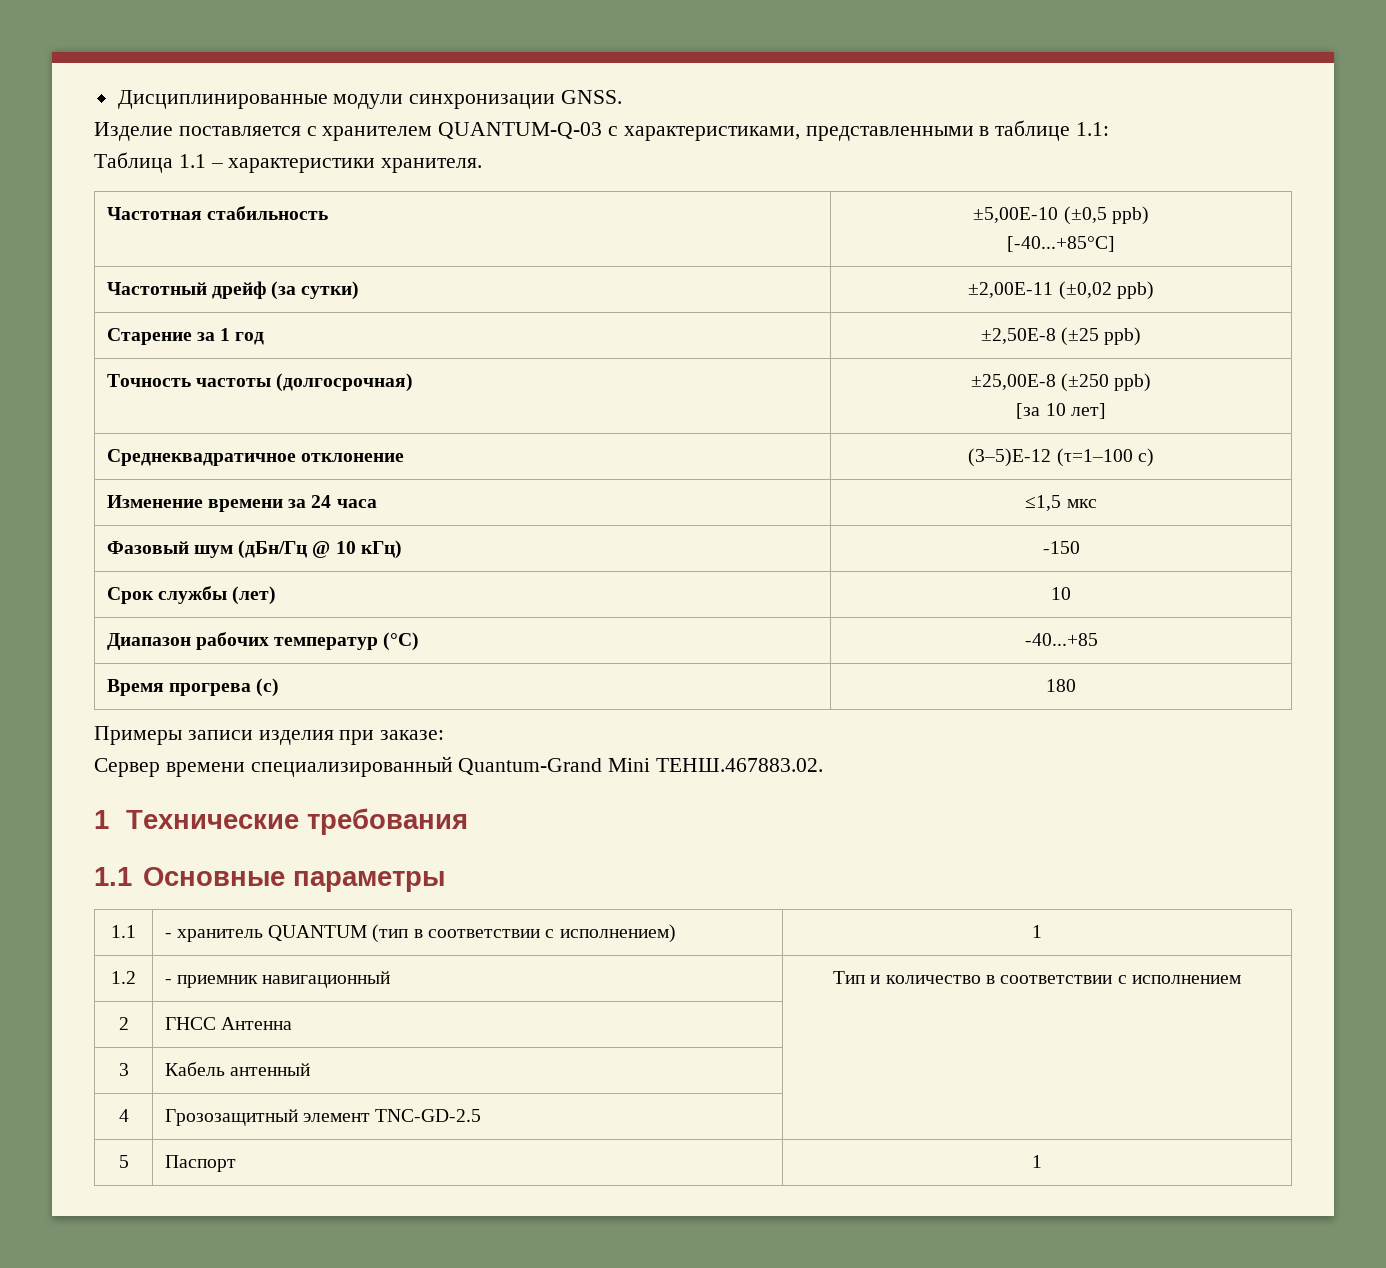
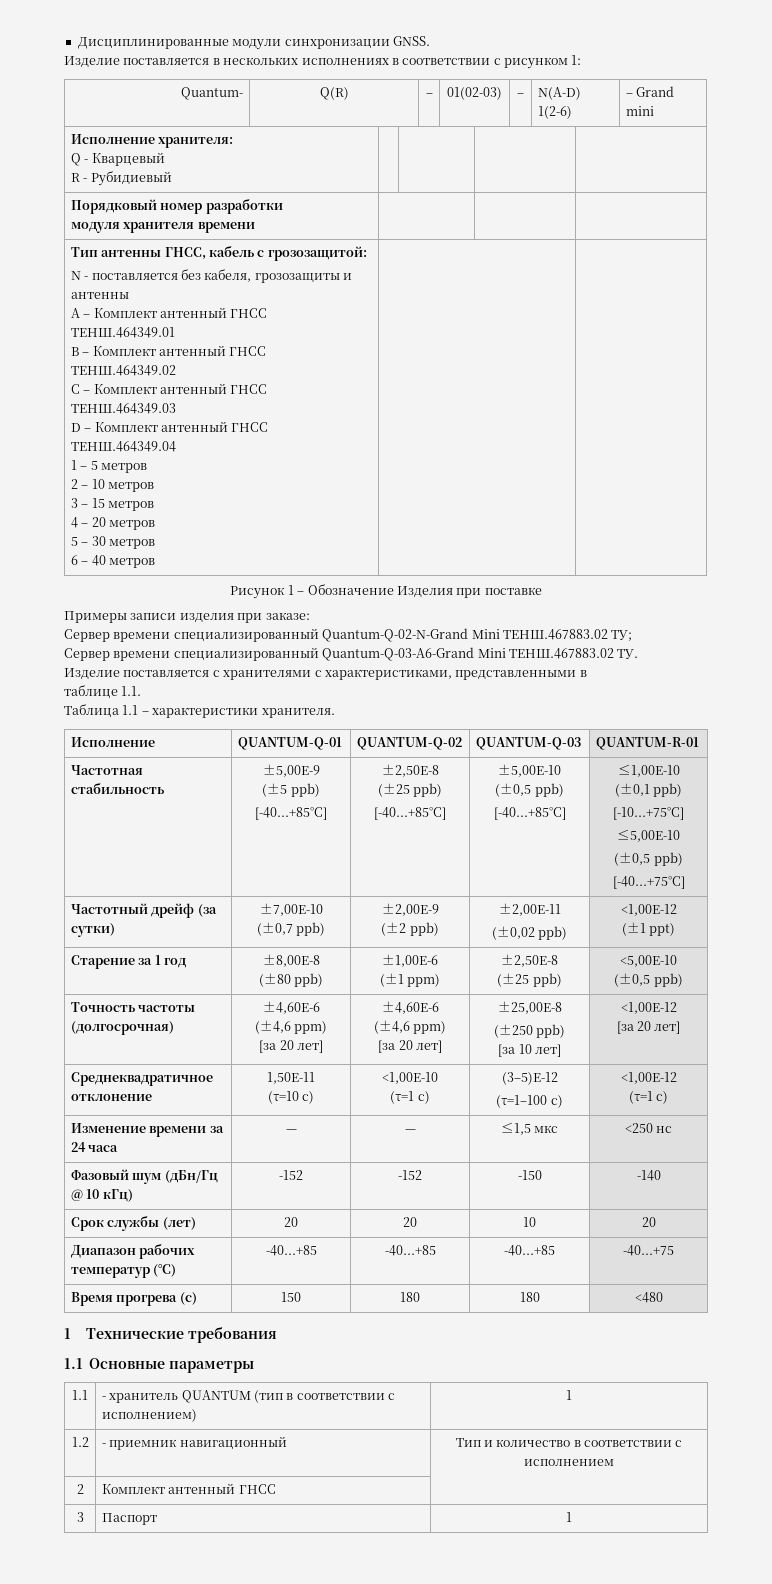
[306,120,1110,141] [94,152,483,173] [106,206,328,220] [973,206,1149,225] [1007,236,1115,252] [106,281,360,300] [968,281,1154,300] [106,328,265,345] [980,327,1142,346] [106,373,414,392] [970,373,1152,392] [1016,403,1106,419] [106,449,404,466] [968,448,1154,467] [106,495,377,512] [1025,495,1097,511] [106,540,403,559] [1042,541,1080,554] [106,586,277,605] [1051,587,1071,600] [106,632,420,651] [1024,633,1098,646] [106,678,280,697] [1046,679,1076,692] с хранителем QUANTUM-Q-03 с характеристиками, представленными в таблице 1.1: // Таблица 1.1 – характеристики хранителя. // Частотная стабильность | ±5,00E-10 (±0,5 ppb) // [-40...+85°C] // Частотный дрейф (за сутки) | ±2,00E-11 (±0,02 ppb) // Старение за 1 год | ±2,50E-8 (±25 ppb) // Точность частоты (долгосрочная) | ±25,00E-8 (±250 ppb) // [за 10 лет] // Среднеквадратичное отклонение | (3–5)E-12 (τ=1–100 с) // Изменение времени за 24 часа | ≤1,5 мкс // Фазовый шум (дБн/Гц @ 10 кГц) | -150 // Срок службы (лет) | 10 // Диапазон рабочих температур (°C) | -40...+85 // Время прогрева (с) | 180 -> [212,55,582,69] [181,87,244,100] [319,87,349,100] [425,93,433,97] [447,87,502,100] [517,93,524,97] [537,87,581,100] [537,106,572,119] [625,86,675,97] [625,106,654,116] [70,134,234,148] [70,152,165,166] [70,171,172,186] [70,198,283,214] [70,222,255,233] [70,245,367,261] [70,269,353,283] [70,292,129,299] [70,307,268,318] [70,327,175,338] [70,345,267,356] [70,365,176,376] [70,383,268,394] [70,403,176,414] [70,421,269,432] [70,441,176,452] [70,460,147,473] [70,479,154,492] [70,498,154,511] [70,517,155,530] [70,536,155,549] [70,555,155,568] [230,584,542,599] в нескольких исполнениях в соответствии с рисунком 1: // Quantum- | Q(R) | – | 01(02-03) | – | N(A-D) 1(2-6) | – Grand mini // Исполнение хранителя: // Q - Кварцевый // R - Рубидиевый | | | | // Порядковый номер разработки // модуля хранителя времени | | | // Тип антенны ГНСС, кабель с грозозащитой: // N - поставляется без кабеля, грозозащиты и антенны // A – Комплект антенный ГНСС ТЕНШ.464349.01 // B – Комплект антенный ГНСС ТЕНШ.464349.02 // C – Комплект антенный ГНСС ТЕНШ.464349.03 // D – Комплект антенный ГНСС ТЕНШ.464349.04 // 1 – 5 метров // 2 – 10 метров // 3 – 15 метров // 4 – 20 метров // 5 – 30 метров // 6 – 40 метров | | // Рисунок 1 – Обозначение Изделия при поставке
[458,758,824,775] Quantum-Grand Mini ТЕНШ.467883.02. -> [322,628,633,642] [64,647,639,661] [64,668,587,680] [64,685,142,699] [64,704,335,718] [70,737,155,747] [237,737,342,750] [356,737,462,750] [475,737,581,750] [595,737,699,750] [70,765,143,775] [70,782,164,794] [262,764,320,777] [262,783,320,797] [255,807,327,820] [381,764,439,777] [377,783,443,797] [374,807,446,820] [498,764,561,777] [495,783,564,797] [493,807,566,820] [617,764,680,777] [614,783,683,797] [613,807,684,820] [617,829,680,842] [614,852,683,866] [612,876,685,889] [70,903,217,918] [70,923,115,937] [259,903,323,916] [256,922,326,936] [381,903,439,916] [381,922,439,936] [498,903,561,916] [491,926,568,940] [620,904,677,916] [621,922,676,936] [70,955,186,969] [262,954,320,967] [258,973,324,987] [382,954,438,967] [379,973,441,987] [501,954,558,967] [497,973,562,987] [620,955,677,967] [614,973,683,987] [70,1002,196,1012] [70,1021,174,1035] [262,1001,320,1014] [254,1020,328,1034] [259,1040,323,1053] [381,1001,439,1014] [373,1020,447,1034] [378,1040,442,1053] [497,1001,562,1014] [493,1024,566,1038] [498,1044,561,1057] [620,1002,677,1014] [616,1021,681,1034] [70,1072,213,1086] [70,1094,152,1101] [267,1072,315,1084] [267,1091,315,1104] [382,1072,438,1084] [390,1091,430,1104] [501,1072,558,1085] [496,1095,563,1108] [620,1072,677,1084] [628,1091,669,1104] [70,1123,224,1137] [70,1142,119,1152] [285,1129,297,1133] [404,1129,416,1133] [500,1122,559,1135] [624,1123,673,1133] [70,1169,218,1184] [70,1189,133,1202] [279,1170,303,1180] [398,1170,422,1180] [517,1170,542,1180] [636,1170,661,1181] [70,1215,196,1231] [284,1217,298,1227] [403,1217,417,1227] [523,1217,536,1227] [641,1217,656,1227] [70,1243,196,1259] [70,1264,177,1278] [265,1245,317,1256] [384,1245,436,1256] [504,1245,555,1256] [623,1245,674,1256] [70,1292,197,1306] [281,1292,301,1302] [400,1292,420,1302] [519,1292,540,1302] [634,1292,663,1303] Quantum-Q-02-N-Grand Mini ТЕНШ.467883.02 ТУ; // Сервер времени специализированный Quantum-Q-03-A6-Grand Mini ТЕНШ.467883.02 ТУ. // Изделие поставляется с хранителями с характеристиками, представленными в // таблице 1.1. // Таблица 1.1 – характеристики хранителя. // Исполнение | QUANTUM-Q-01 | QUANTUM-Q-02 | QUANTUM-Q-03 | QUANTUM-R-01 // Частотная стабильность | ±5,00E-9 // (±5 ppb) // [-40...+85°C] | ±2,50E-8 // (±25 ppb) // [-40...+85°C] | ±5,00E-10 // (±0,5 ppb) // [-40...+85°C] | ≤1,00E-10 // (±0,1 ppb) // [-10...+75°C] // ≤5,00E-10 // (±0,5 ppb) // [-40...+75°C] // Частотный дрейф (за сутки) | ±7,00E-10 // (±0,7 ppb) | ±2,00E-9 // (±2 ppb) | ±2,00E-11 // (±0,02 ppb) | <1,00E-12 // (±1 ppt) // Старение за 1 год | ±8,00E-8 // (±80 ppb) | ±1,00E-6 // (±1 ppm) | ±2,50E-8 // (±25 ppb) | <5,00E-10 // (±0,5 ppb) // Точность частоты (долгосрочная) | ±4,60E-6 // (±4,6 ppm) // [за 20 лет] | ±4,60E-6 // (±4,6 ppm) // [за 20 лет] | ±25,00E-8 // (±250 ppb) // [за 10 лет] | <1,00E-12 // [за 20 лет] // Среднеквадратичное отклонение | 1,50E-11 // (τ=10 с) | <1,00E-10 // (τ=1 с) | (3–5)E-12 // (τ=1–100 с) | <1,00E-12 // (τ=1 с) // Изменение времени за 24 часа | — | — | ≤1,5 мкс | <250 нс // Фазовый шум (дБн/Гц @ 10 кГц) | -152 | -152 | -150 | -140 // Срок службы (лет) | 20 | 20 | 10 | 20 // Диапазон рабочих температур (°C) | -40...+85 | -40...+85 | -40...+85 | -40...+75 // Время прогрева (с) | 150 | 180 | 180 | <480
[164,1017,292,1030] [118,1063,129,1076] [164,1062,310,1076] [118,1109,129,1122] [164,1109,482,1126] [118,1155,129,1168] ГНСС Антенна | // 3 | Кабель антенный | // 4 | Грозозащитный элемент TNC-GD-2.5 | // 5 -> [101,1483,276,1494] [76,1512,84,1522] Комплект антенный ГНСС | // 3

